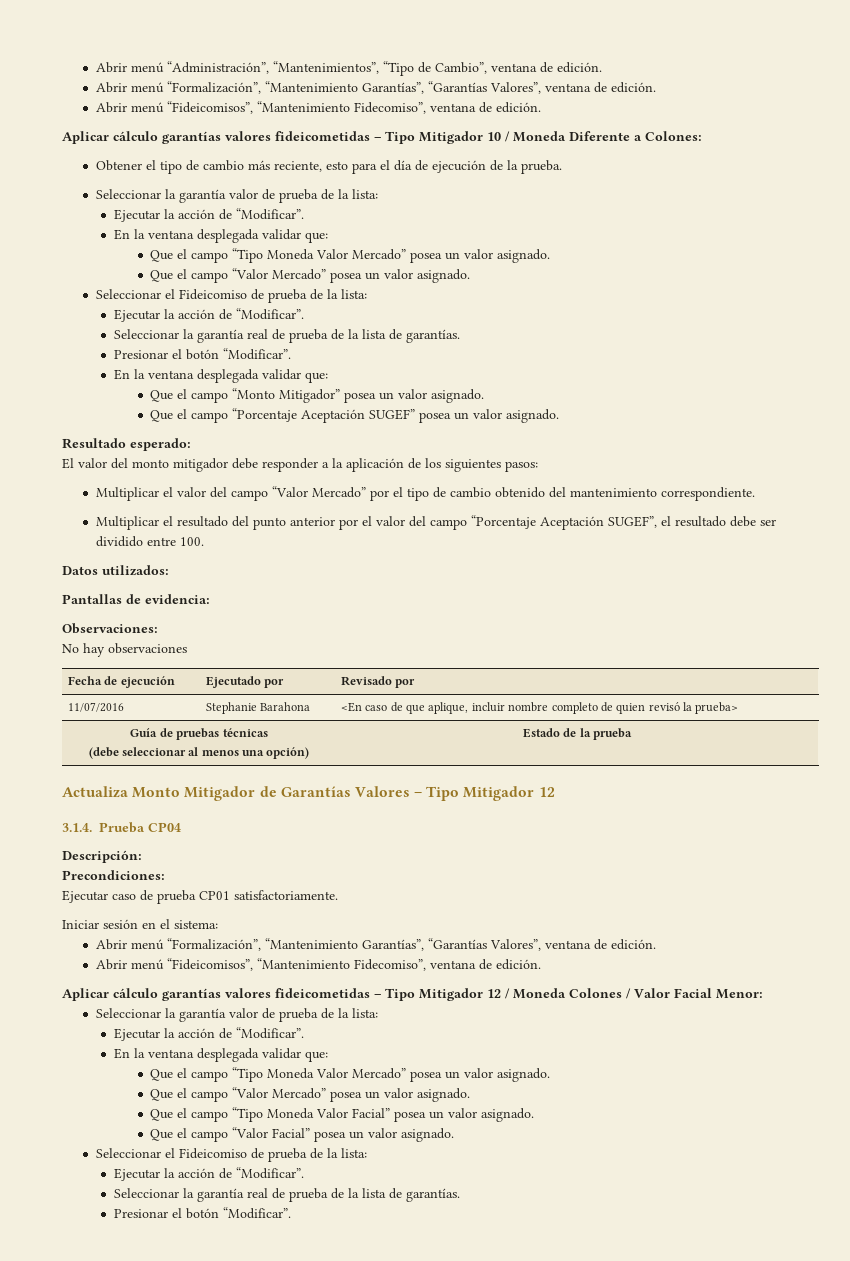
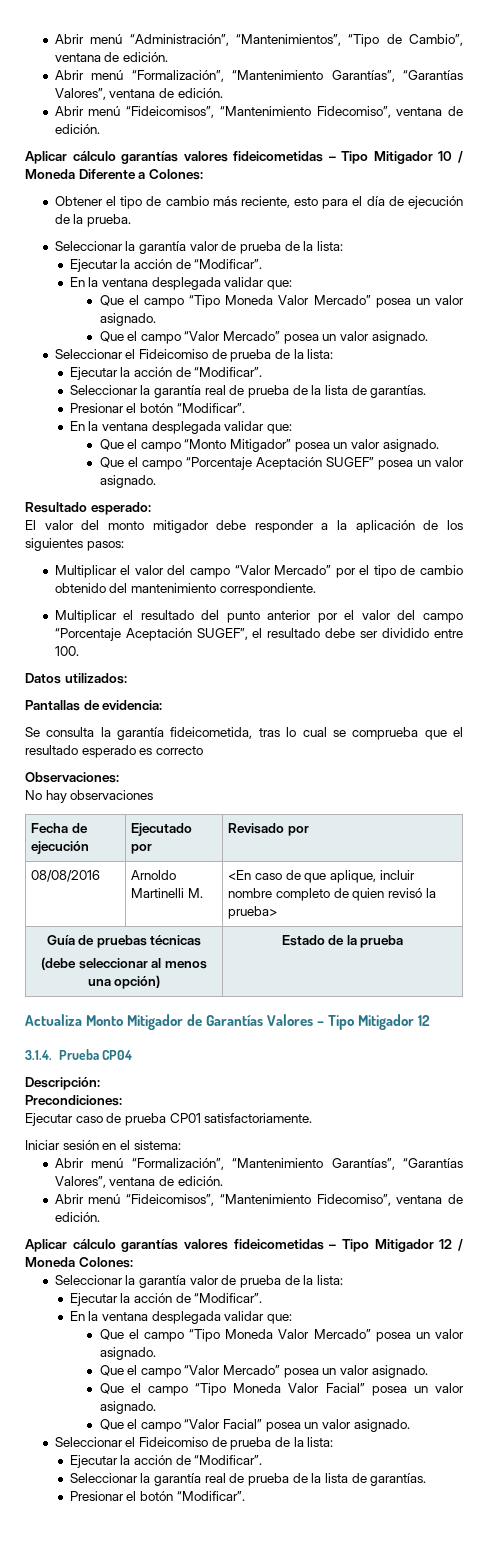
(210, 599) none -> [25,727,464,740] [25,745,203,758] // Se consulta la garantía fideicometida, tras lo cual se comprueba que el resultado esperado es correcto
[67,702,124,712] [205,702,311,714] 11/07/2016 | Stephanie Barahona -> [31,870,101,882] [131,870,177,880] [131,888,204,898] 08/08/2016 | Arnoldo Martinelli M.
[569,988,763,999] Colones / Valor Facial Menor: -> [78,1257,133,1268] Colones:

